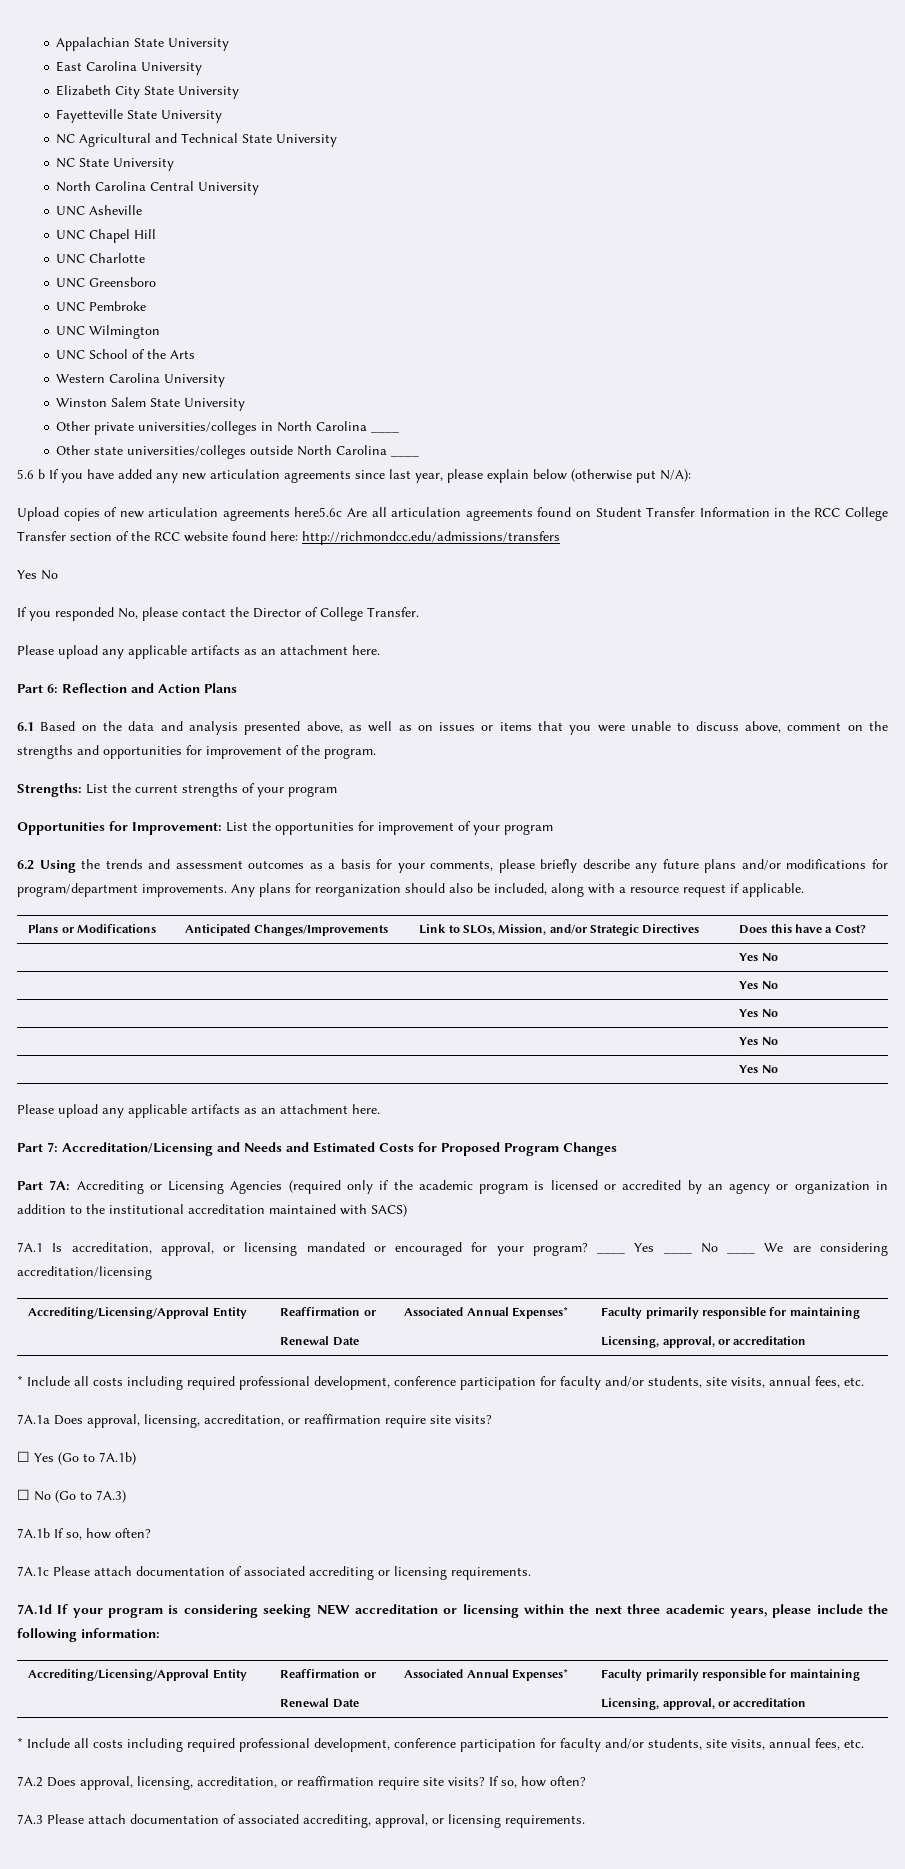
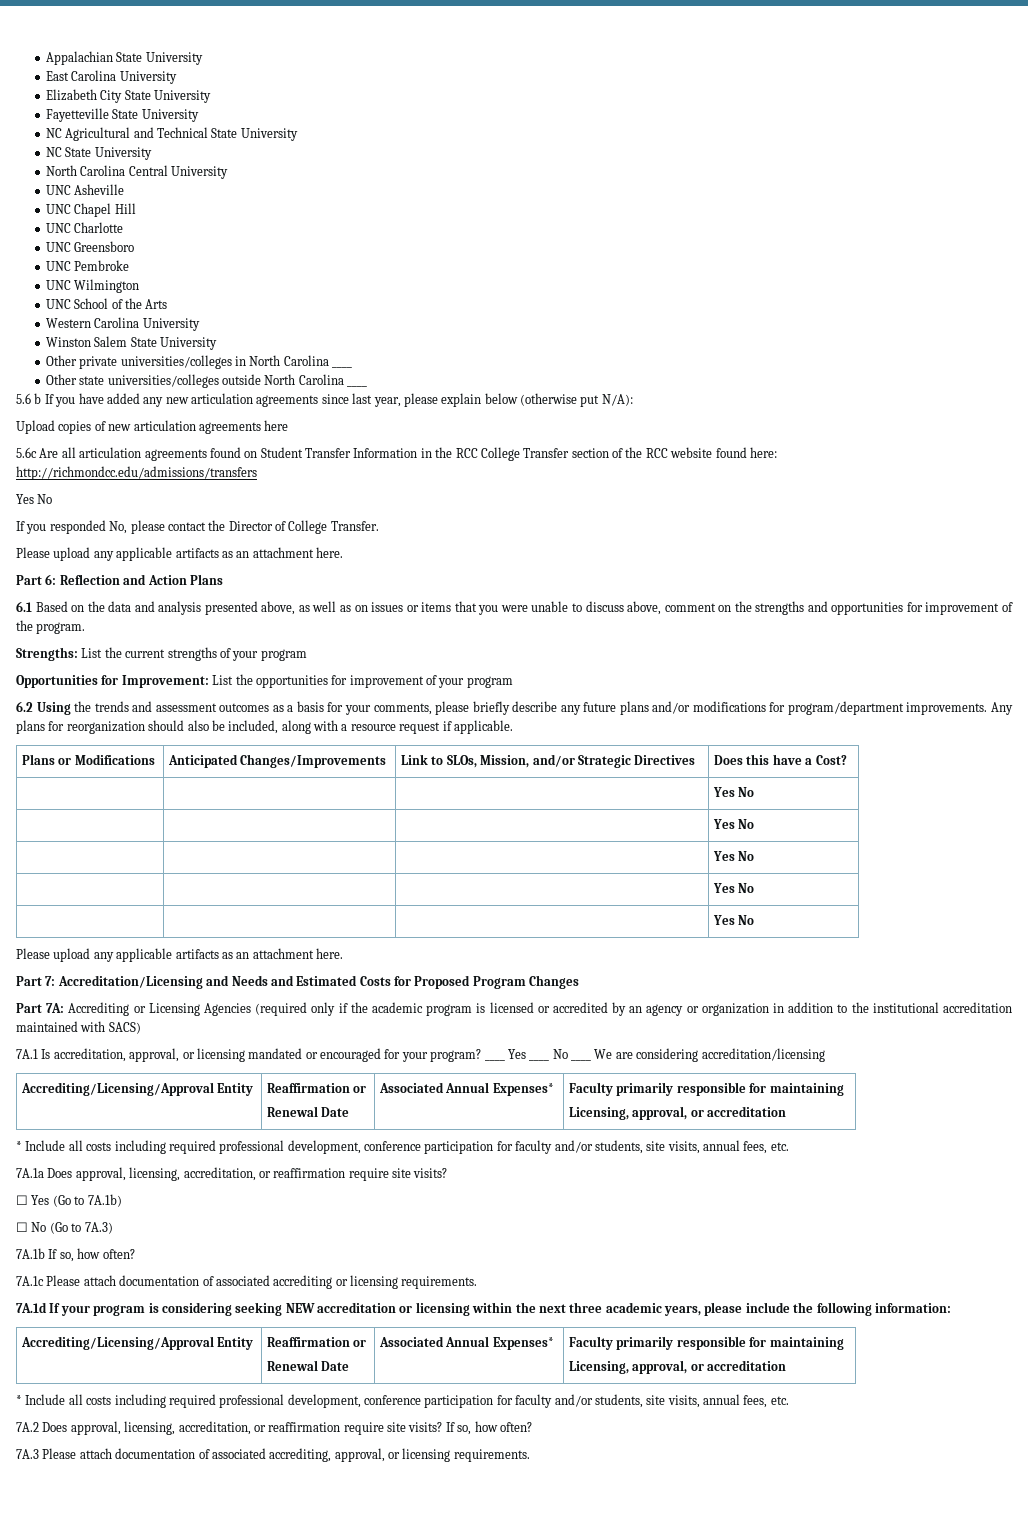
[294,507,343,517] here5.6c -> [264,420,289,431] [16,447,37,458] here // 5.6c

